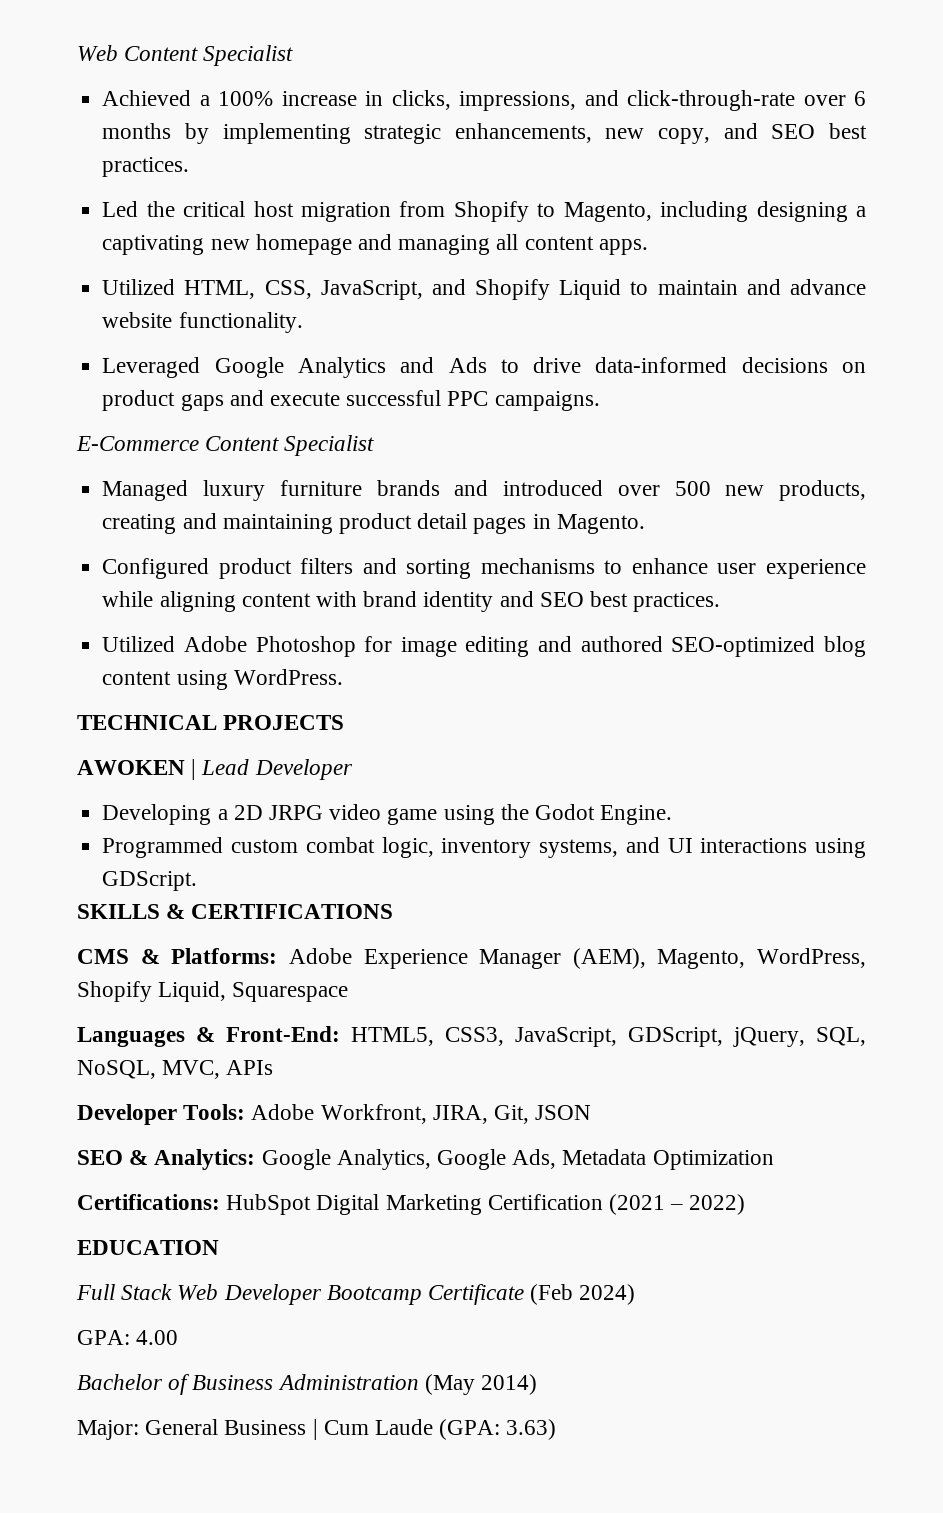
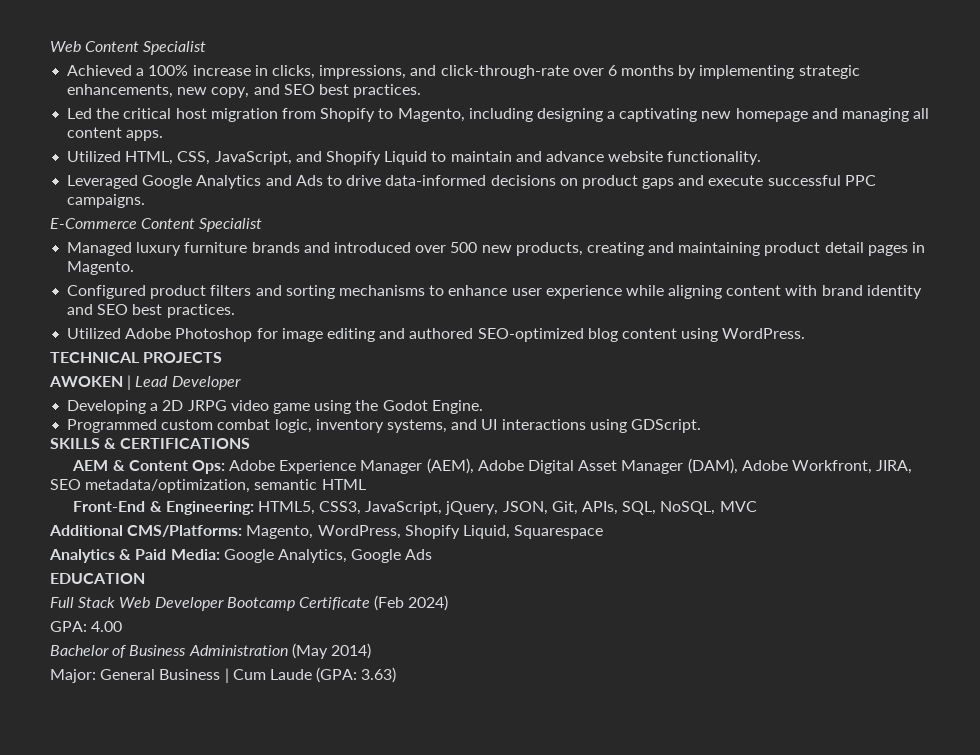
[77,948,646,969] CMS & Platforms: Adobe Experience Manager (AEM), -> [72,458,913,474] [50,479,366,493] [73,501,757,515] [49,525,243,537] AEM & Content Ops: Adobe Experience Manager (AEM), Adobe Digital Asset Manager (DAM), Adobe Workfront, JIRA, SEO metadata/optimization, semantic HTML // Front-End & Engineering: HTML5, CSS3, JavaScript, jQuery, JSON, Git, APIs, SQL, NoSQL, MVC // Additional CMS/Platforms:
[77,1026,866,1047] [77,1060,274,1079] [77,1104,592,1125] [77,1149,774,1170] [77,1194,746,1215] Languages & Front-End: HTML5, CSS3, JavaScript, GDScript, jQuery, SQL, NoSQL, MVC, APIs // Developer Tools: Adobe Workfront, JIRA, Git, JSON // SEO & Analytics: Google Analytics, Google Ads, Metadata Optimization // Certifications: HubSpot Digital Marketing Certification (2021 – 2022) -> [49,549,433,563] Analytics & Paid Media: Google Analytics, Google Ads

